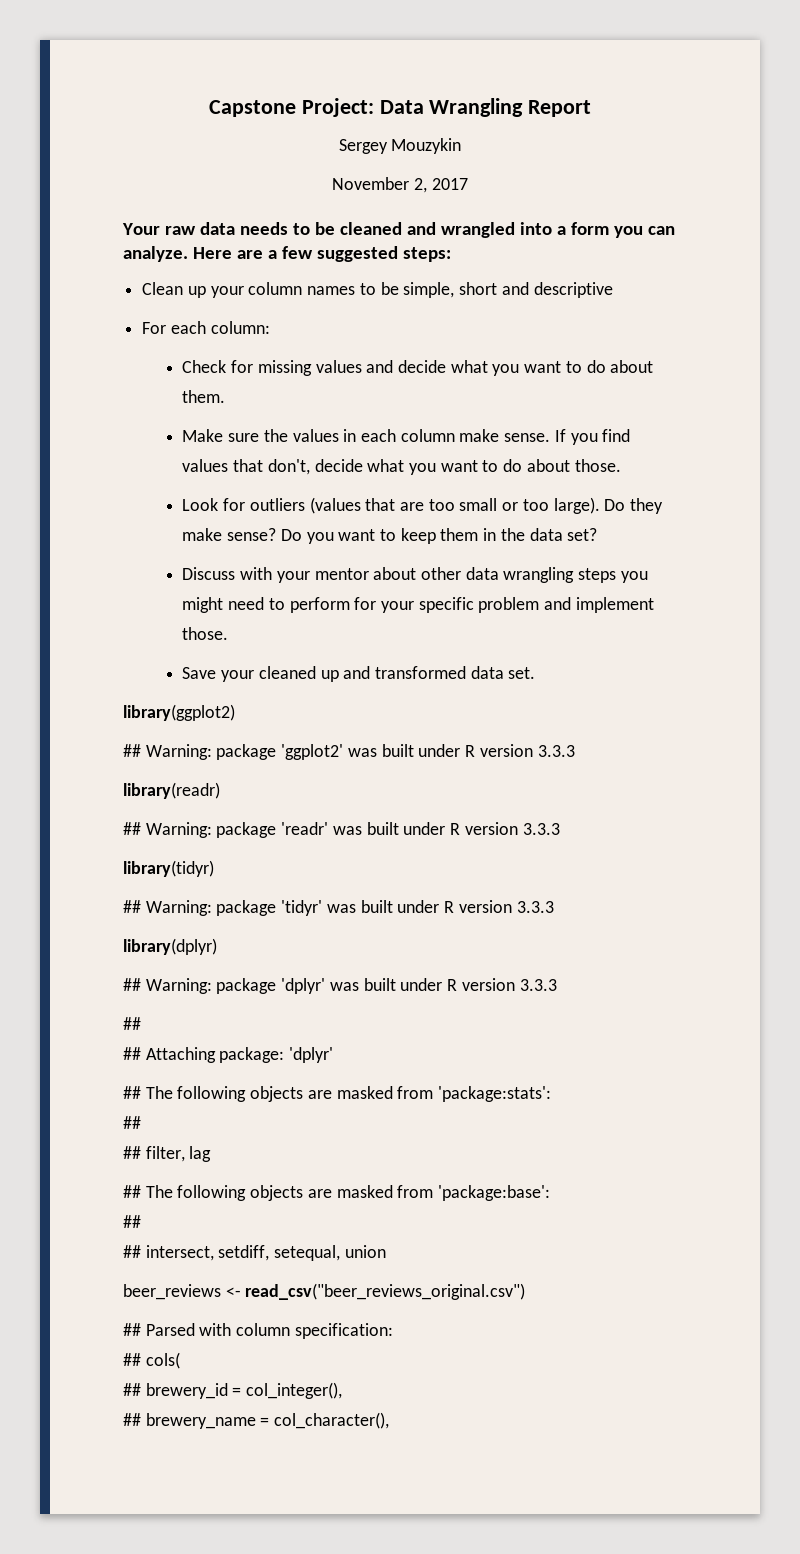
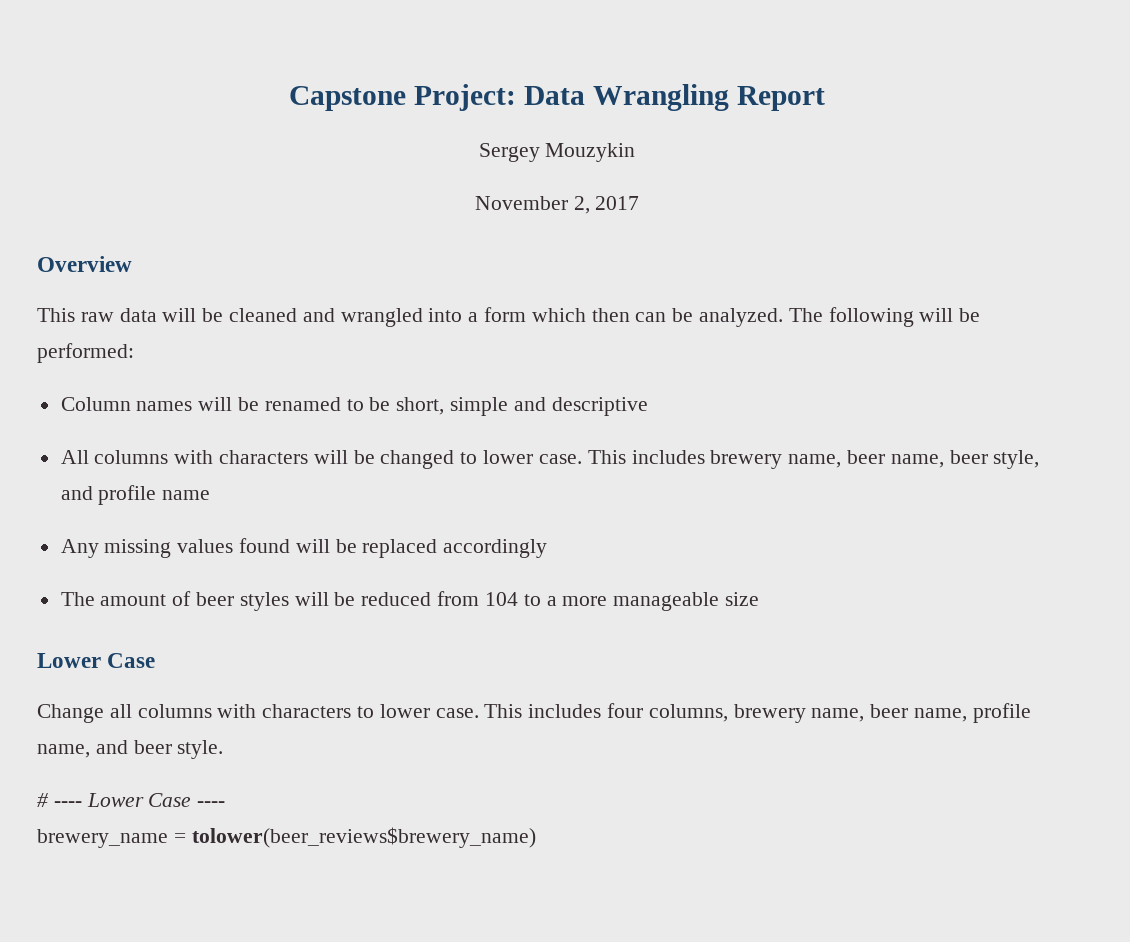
[122,222,310,235] Your raw data needs to -> [37,256,132,272] [37,308,197,322] Overview // This raw data will
[613,226,675,238] [123,246,451,262] [142,282,613,298] [142,321,270,334] [182,360,654,376] [182,390,226,403] [182,429,631,445] [182,459,621,475] [182,497,664,514] [182,528,598,544] [182,567,648,583] [182,597,654,613] [182,627,229,640] [182,666,536,682] [123,704,235,721] [123,744,575,760] [123,782,220,799] [123,822,560,838] [123,860,214,877] [123,900,554,916] [123,938,217,955] [123,978,557,994] [123,1017,141,1030] [123,1047,334,1063] [123,1086,552,1102] [123,1116,141,1129] [123,1146,212,1162] [123,1185,551,1201] [123,1215,141,1228] [123,1245,386,1261] [123,1283,526,1300] [123,1323,393,1339] [123,1352,180,1369] [123,1382,343,1399] [123,1413,141,1426] you can analyze. Here are a few suggested steps: // Clean up your column names to be simple, short and descriptive // For each column: // Check for missing values and decide what you want to do about them. // Make sure the values in each column make sense. If you find values that don't, decide what you want to do about those. // Look for outliers (values that are too small or too large). Do they make sense? Do you want to keep them in the data set? // Discuss with your mentor about other data wrangling steps you might need to perform for your specific problem and implement those. // Save your cleaned up and transformed data set. // library(ggplot2) // ## Warning: package 'ggplot2' was built under R version 3.3.3 // library(readr) // ## Warning: package 'readr' was built under R version 3.3.3 // library(tidyr) // ## Warning: package 'tidyr' was built under R version 3.3.3 // library(dplyr) // ## Warning: package 'dplyr' was built under R version 3.3.3 // ## // ## Attaching package: 'dplyr' // ## The following objects are masked from 'package:stats': // ## // ## filter, lag // ## The following objects are masked from 'package:base': // ## // ## intersect, setdiff, setequal, union // beer_reviews <- read_csv("beer_reviews_original.csv") // ## Parsed with column specification: // ## cols( // ## brewery_id = col_integer(), // ## -> [531,307,981,327] [37,343,134,363] [60,397,648,416] [60,450,1040,469] [60,485,211,505] [60,538,548,558] [60,591,759,611] [37,653,156,668] [37,703,1031,723] [37,740,224,759] [37,793,226,807] which then can be analyzed. The following will be performed: // Column names will be renamed to be short, simple and descriptive // All columns with characters will be changed to lower case. This includes brewery name, beer name, beer style, and profile name // Any missing values found will be replaced accordingly // The amount of beer styles will be reduced from 104 to a more manageable size // Lower Case // Change all columns with characters to lower case. This includes four columns, brewery name, beer name, profile name, and beer style. // # ---- Lower Case ---- //
[274,1412,390,1429] col_character(), -> [191,827,536,848] tolower(beer_reviews$brewery_name)

